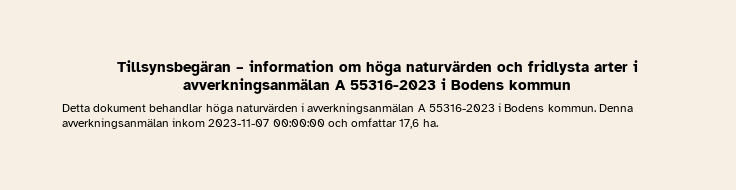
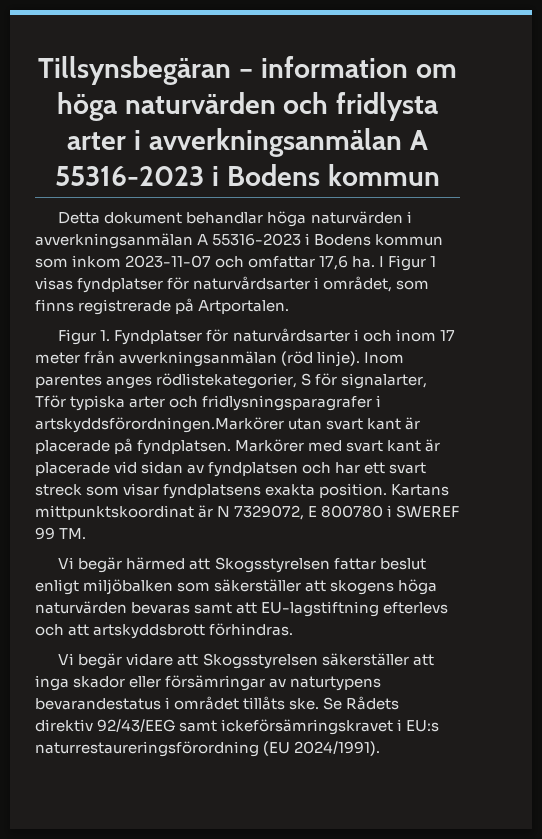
[547,104,633,112] [62,118,169,129] kommun. Denna avverkningsanmälan -> [375,234,444,246] [35,258,68,268] kommun som
[272,119,325,127] 00:00:00 -> (212, 261) none
(438, 123) none -> [379,255,437,271] [35,276,430,293] [35,298,290,315] [58,328,455,345] [35,350,405,367] [35,373,428,389] [35,395,382,411] [35,417,421,433] [35,438,441,455] [35,461,427,477] [35,483,450,499] [35,505,460,520] [35,527,87,540] [58,557,426,573] [35,579,438,595] [35,601,449,617] [35,623,294,639] [58,653,434,669] [35,675,382,691] [35,696,400,710] [35,719,440,735] [35,741,381,757] I Figur 1 visas fyndplatser för naturvårdsarter i området, som finns registrerade på Artportalen. // Figur 1. Fyndplatser för naturvårdsarter i och inom 17 meter från avverkningsanmälan (röd linje). Inom parentes anges rödlistekategorier, S för signalarter, Tför typiska arter och fridlysningsparagrafer i artskyddsförordningen.Markörer utan svart kant är placerade på fyndplatsen. Markörer med svart kant är placerade vid sidan av fyndplatsen och har ett svart streck som visar fyndplatsens exakta position. Kartans mittpunktskoordinat är N 7329072, E 800780 i SWEREF 99 TM. // Vi begär härmed att Skogsstyrelsen fattar beslut enligt miljöbalken som säkerställer att skogens höga naturvärden bevaras samt att EU-lagstiftning efterlevs och att artskyddsbrott förhindras. // Vi begär vidare att Skogsstyrelsen säkerställer att inga skador eller försämringar av naturtypens bevarandestatus i området tillåts ske. Se Rådets direktiv 92/43/EEG samt ickeförsämringskravet i EU:s naturrestaureringsförordning (EU 2024/1991).

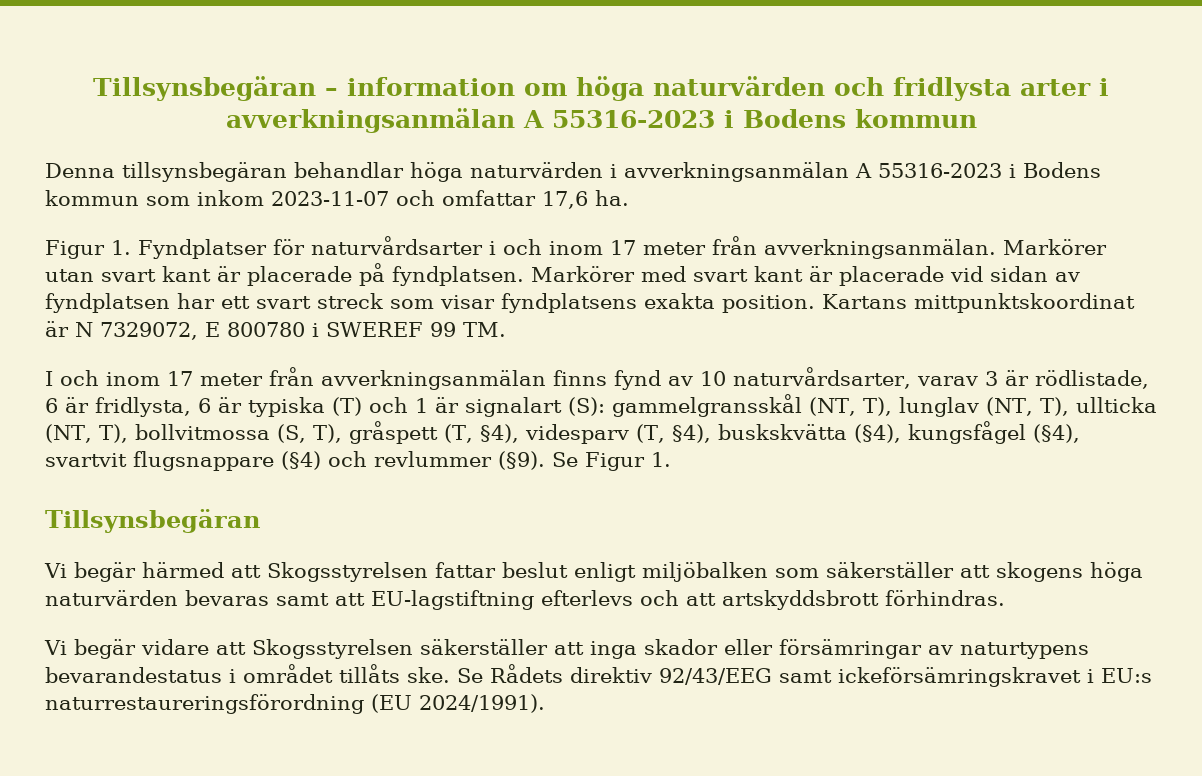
[58,212,183,224] Detta dokument -> [45,162,287,182] Denna tillsynsbegäran
[379,255,437,271] [35,276,430,293] [35,298,290,315] I Figur 1 visas fyndplatser för naturvårdsarter i området, som finns registrerade på Artportalen. -> (629, 198) none
[119,351,405,367] [35,373,428,389] [35,395,382,411] [35,417,284,433] avverkningsanmälan (röd linje). Inom parentes anges rödlistekategorier, S för signalarter, Tför typiska arter och fridlysningsparagrafer i artskyddsförordningen.Markörer -> [764,239,1107,259] avverkningsanmälan. Markörer
[302,462,332,474] och -> (170, 303) none
(87, 533) none -> [45,367,1149,390] [45,394,1157,417] [45,421,1080,444] [45,451,671,471] [45,509,260,533] // I och inom 17 meter från avverkningsanmälan finns fynd av 10 naturvårdsarter, varav 3 är rödlistade, 6 är fridlysta, 6 är typiska (T) och 1 är signalart (S): gammelgransskål (NT, T), lunglav (NT, T), ullticka (NT, T), bollvitmossa (S, T), gråspett (T, §4), videsparv (T, §4), buskskvätta (§4), kungsfågel (§4), svartvit flugsnappare (§4) och revlummer (§9). Se Figur 1. // Tillsynsbegäran

